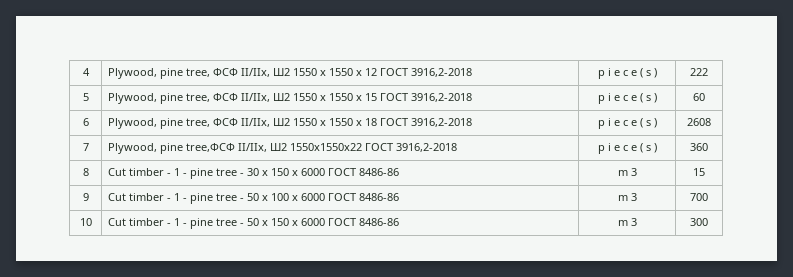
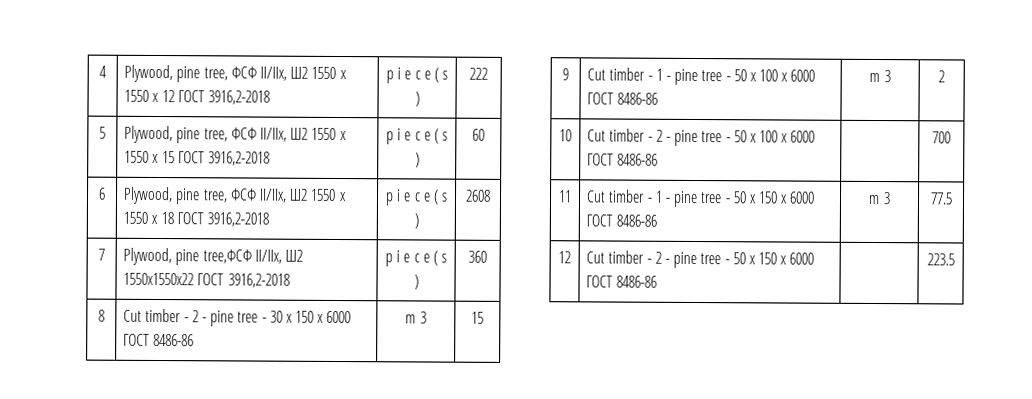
[173,168,180,176] 1 -> [191,310,199,323] 2
(637, 197) none -> [938,70,945,83] [559,129,572,142] [587,128,816,147] [587,153,659,166] | 2 // 10 | Cut timber - 2 - pine tree - 50 x 100 x 6000 ГОСТ 8486-86 |
[79,218,92,226] 10 -> [558,190,572,203] 11
[690,218,708,226] 300 -> [929,192,953,205] [558,251,571,264] [586,250,815,269] [586,275,658,288] [926,253,955,266] 77.5 // 12 | Cut timber - 2 - pine tree - 50 x 150 x 6000 ГОСТ 8486-86 | | 223.5

